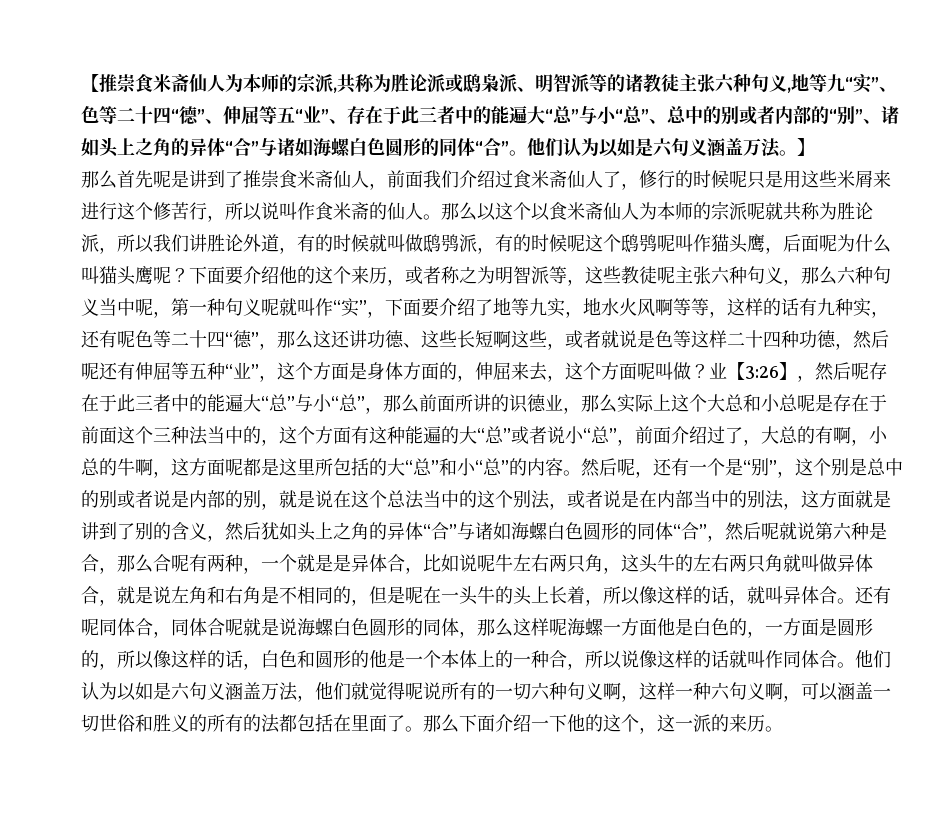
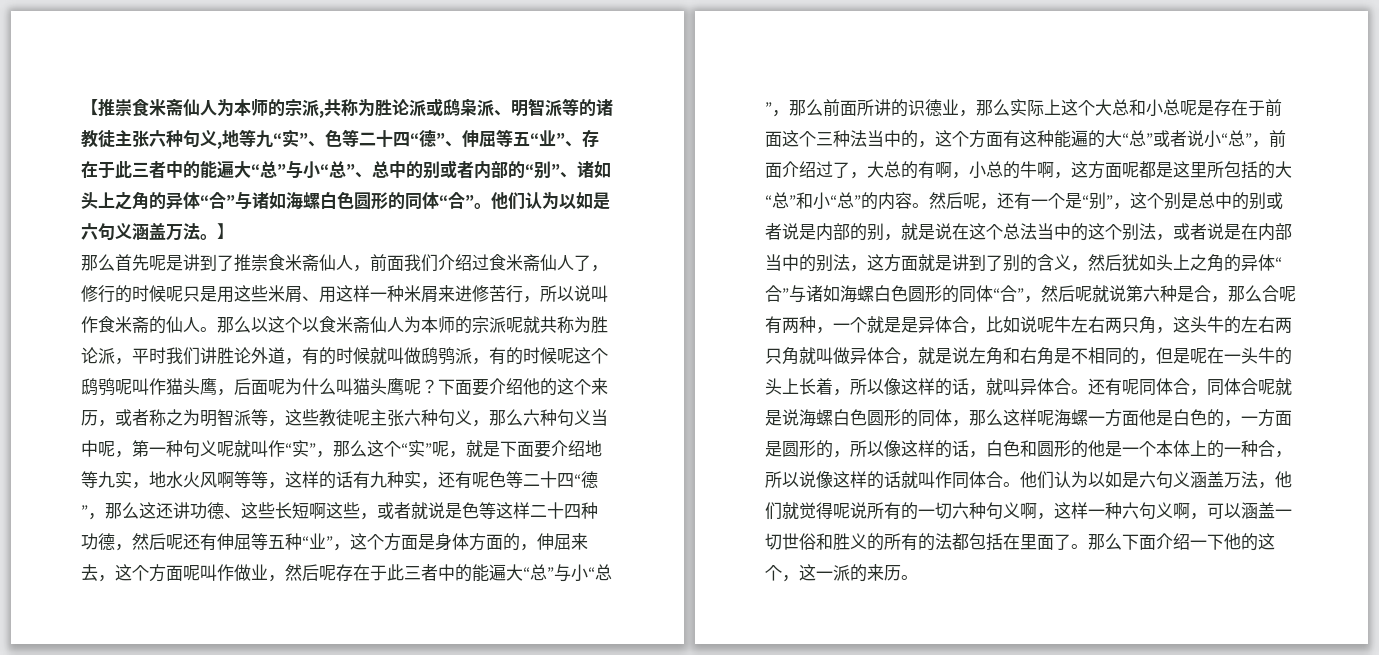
[873,170,891,188] [81,202,153,220] 来进行这个 -> [302,285,472,303] 、用这样一种米屑来进
[117,234,154,253] 所以 -> [132,347,166,364] 平时
[385,298,493,317] 下面要介绍了 -> [333,440,585,458] 那么这个“实”呢，就是下面要介绍
[673,362,797,380] 做？业【3:26】 -> [217,564,268,581] 作做业

